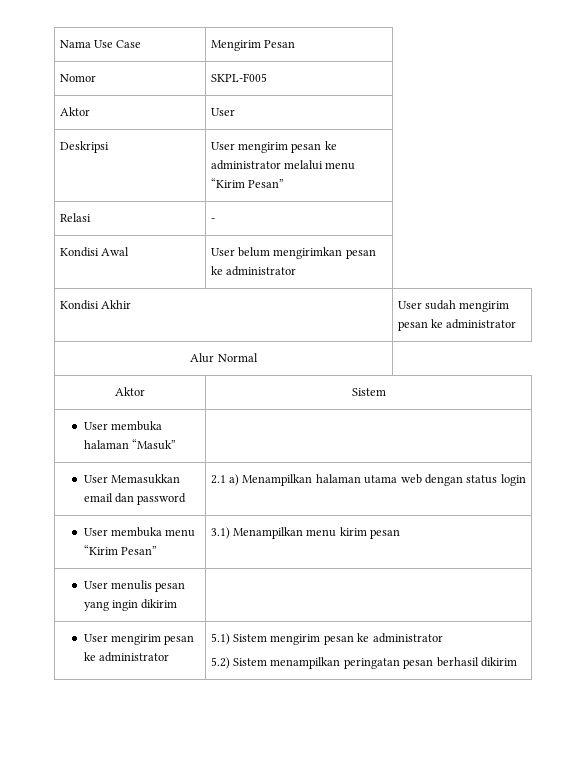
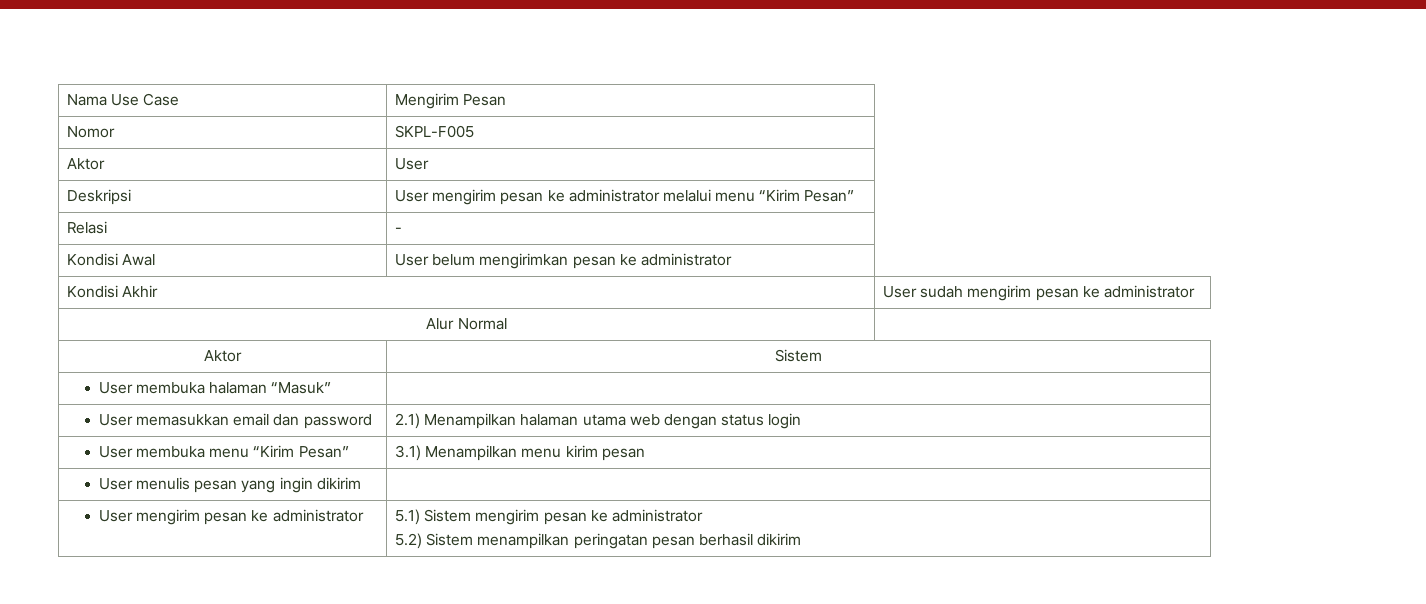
[110,474,180,484] Memasukkan -> [136,414,230,426] memasukkan
[210,474,240,486] 2.1 a) -> [394,413,420,429] 2.1)

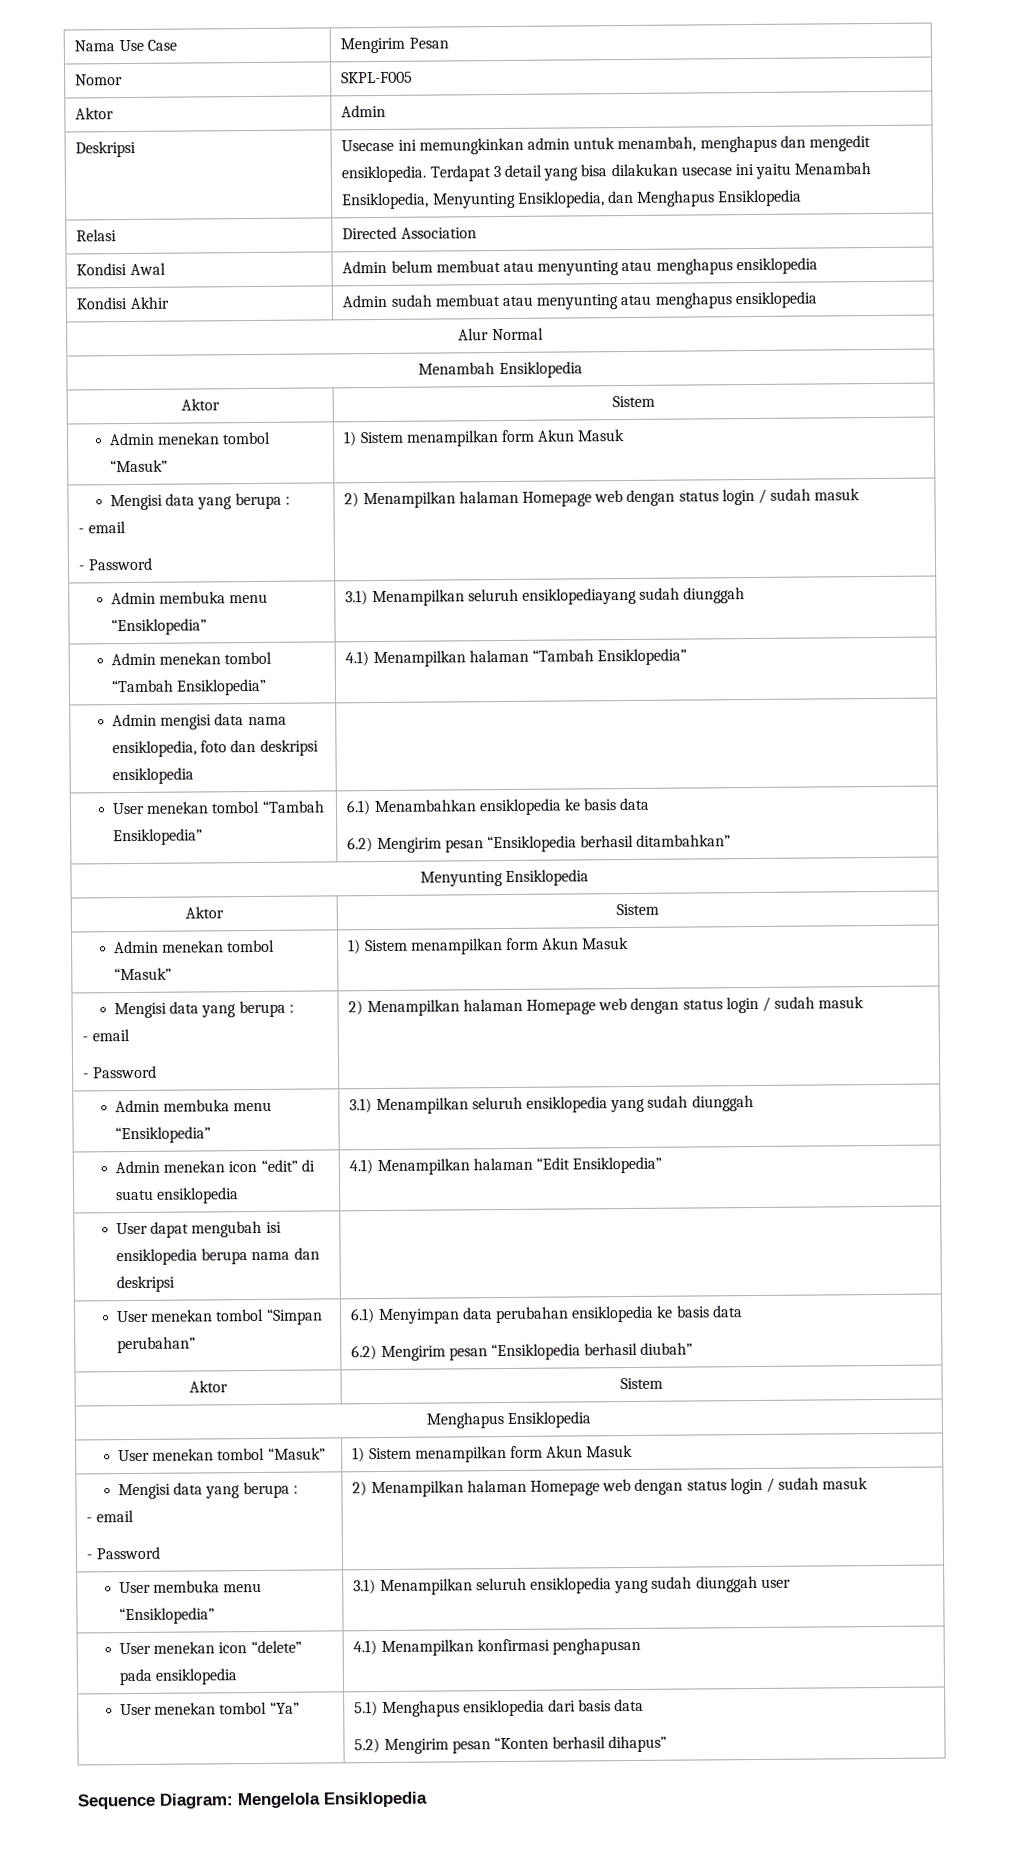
[394,158,429,170] User -> [341,104,387,118] Admin
[394,189,855,205] User mengirim pesan ke administrator melalui menu “Kirim Pesan” -> [341,135,871,155] [341,162,872,183] [342,189,803,210] Usecase ini memungkinkan admin untuk menambah, menghapus dan mengedit ensiklopedia. Terdapat 3 detail yang bisa dilakukan usecase ini yaitu Menambah Ensiklopedia, Menyunting Ensiklopedia, dan Menghapus Ensiklopedia
[394,227,402,233] - -> [342,226,477,240] Directed Association
[394,253,732,269] [66,285,159,298] [882,285,1195,301] User belum mengirimkan pesan ke administrator // Kondisi Akhir | User sudah mengirim pesan ke administrator -> [342,257,818,276] [76,296,169,310] [342,291,817,310] Admin belum membuat atau menyunting atau menghapus ensiklopedia // Kondisi Akhir | Admin sudah membuat atau menyunting atau menghapus ensiklopedia
[204,350,242,362] [775,349,822,362] [98,382,332,394] [98,413,372,429] [394,413,802,429] // Aktor | Sistem // User membuka halaman “Masuk” | // User memasukkan email dan password | 2.1) Menampilkan halaman utama web dengan status login -> [418,361,583,379] [181,398,220,411] [612,395,655,408] [109,431,272,446] [110,459,169,473] [343,429,626,447] [110,492,290,511] [78,521,126,534] [79,557,153,571] [344,488,861,509] [111,591,269,605] [111,618,208,636] [345,587,746,607] [111,651,273,666] [111,678,268,696] [345,648,688,668] [112,713,287,730] [112,739,319,758] [112,767,195,785] [112,800,324,815] [113,828,204,846] [346,797,650,816] [347,834,732,854] [419,869,590,887] [185,906,224,919] [616,903,659,916] [114,939,276,954] [114,967,173,981] [348,937,630,955] [114,1000,294,1019] [82,1029,130,1042] [83,1065,157,1079] [348,996,865,1017] [115,1099,273,1113] [115,1126,212,1144] [349,1095,754,1115] [115,1159,315,1174] [116,1187,240,1204] [349,1156,663,1176] [116,1220,282,1238] [116,1247,320,1266] [116,1275,176,1293] [116,1308,323,1325] [117,1336,197,1354] [350,1305,743,1325] [351,1342,694,1362] [189,1380,228,1393] [620,1377,663,1390] [425,1411,592,1429] [118,1447,326,1462] [352,1444,634,1463] [118,1481,298,1500] [86,1510,134,1523] [86,1546,160,1560] [352,1477,869,1498] // Menambah Ensiklopedia // Aktor | Sistem // Admin menekan tombol “Masuk” | 1) Sistem menampilkan form Akun Masuk // Mengisi data yang berupa : // - email // - Password | 2) Menampilkan halaman Homepage web dengan status login / sudah masuk // Admin membuka menu “Ensiklopedia” | 3.1) Menampilkan seluruh ensiklopediayang sudah diunggah // Admin menekan tombol “Tambah Ensiklopedia” | 4.1) Menampilkan halaman “Tambah Ensiklopedia” // Admin mengisi data nama ensiklopedia, foto dan deskripsi ensiklopedia | // User menekan tombol “Tambah Ensiklopedia” | 6.1) Menambahkan ensiklopedia ke basis data // 6.2) Mengirim pesan “Ensiklopedia berhasil ditambahkan” // Menyunting Ensiklopedia // Aktor | Sistem // Admin menekan tombol “Masuk” | 1) Sistem menampilkan form Akun Masuk // Mengisi data yang berupa : // - email // - Password | 2) Menampilkan halaman Homepage web dengan status login / sudah masuk // Admin membuka menu “Ensiklopedia” | 3.1) Menampilkan seluruh ensiklopedia yang sudah diunggah // Admin menekan icon “edit” di suatu ensiklopedia | 4.1) Menampilkan halaman “Edit Ensiklopedia” // User dapat mengubah isi ensiklopedia berupa nama dan deskripsi | // User menekan tombol “Simpan perubahan” | 6.1) Menyimpan data perubahan ensiklopedia ke basis data // 6.2) Mengirim pesan “Ensiklopedia berhasil diubah” // Aktor | Sistem // Menghapus Ensiklopedia // User menekan tombol “Masuk” | 1) Sistem menampilkan form Akun Masuk // Mengisi data yang berupa : // - email // - Password | 2) Menampilkan halaman Homepage web dengan status login / sudah masuk
[253,445,349,458] [394,445,645,461] [98,477,361,493] [98,509,364,525] [394,509,703,525] [394,533,802,549] “Kirim Pesan” | 3.1) Menampilkan menu kirim pesan // User menulis pesan yang ingin dikirim | // User mengirim pesan ke administrator | 5.1) Sistem mengirim pesan ke administrator // 5.2) Sistem menampilkan peringatan pesan berhasil dikirim -> [119,1607,216,1625] [353,1575,791,1596] [119,1640,302,1655] [119,1668,238,1686] [353,1637,642,1657] [120,1701,300,1716] [354,1698,645,1718] [354,1735,668,1755] [77,1791,427,1810] “Ensiklopedia” | 3.1) Menampilkan seluruh ensiklopedia yang sudah diunggah user // User menekan icon “delete” pada ensiklopedia | 4.1) Menampilkan konfirmasi penghapusan // User menekan tombol “Ya” | 5.1) Menghapus ensiklopedia dari basis data // 5.2) Mengirim pesan “Konten berhasil dihapus” // Sequence Diagram: Mengelola Ensiklopedia

